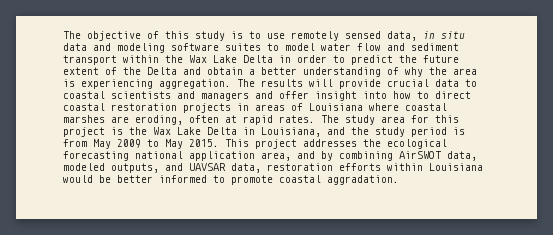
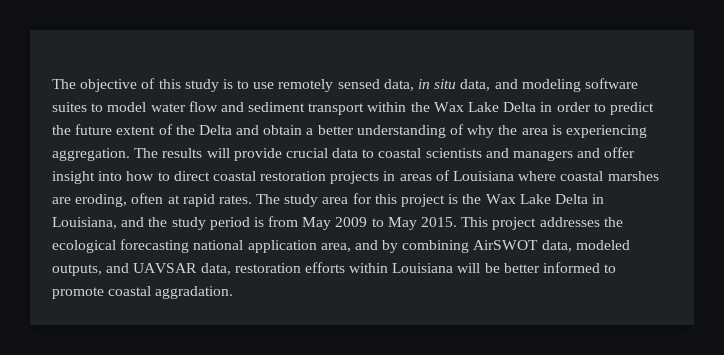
[63,43,87,51] data -> [460,79,491,91] data,
[63,175,93,183] would -> [457,263,481,273] will

